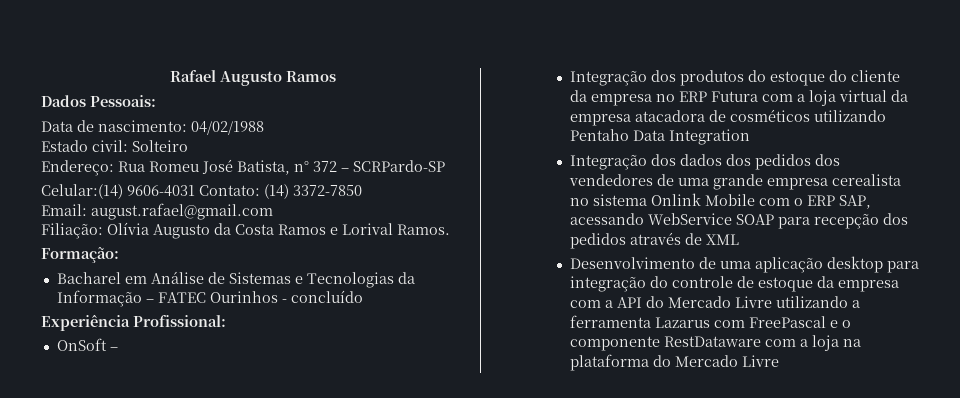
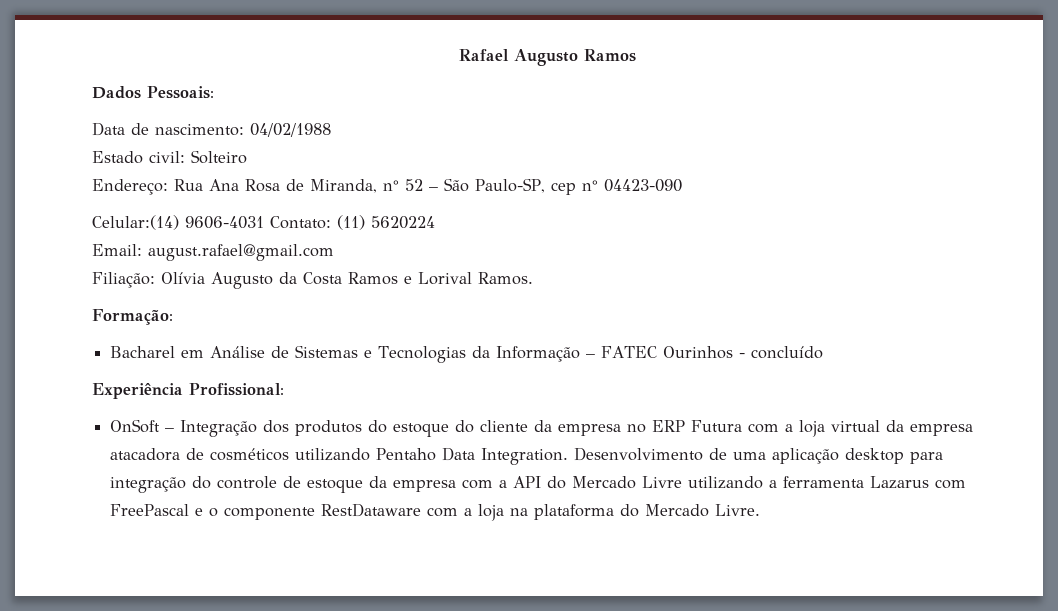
[149,159,445,175] Romeu José Batista, n° 372 – SCRPardo-SP -> [209,178,682,195] Ana Rosa de Miranda, n° 52 – São Paulo-SP, cep n° 04423-090
[264,184,362,199] (14) 3372-7850 -> [337,215,435,230] (11) 5620224
(118, 349) // -> (175, 430) none
[668,129,750,145] [569,154,840,170] [568,174,901,190] [569,193,871,209] [569,213,908,229] [569,232,739,249] Integration // Integração dos dados dos pedidos dos vendedores de uma grande empresa cerealista no sistema Onlink Mobile com o ERP SAP, acessando WebService SOAP para recepção dos pedidos através de XML // -> [481,448,569,465] Integration.
[741,355,779,367] Livre -> [715,504,761,516] Livre.

